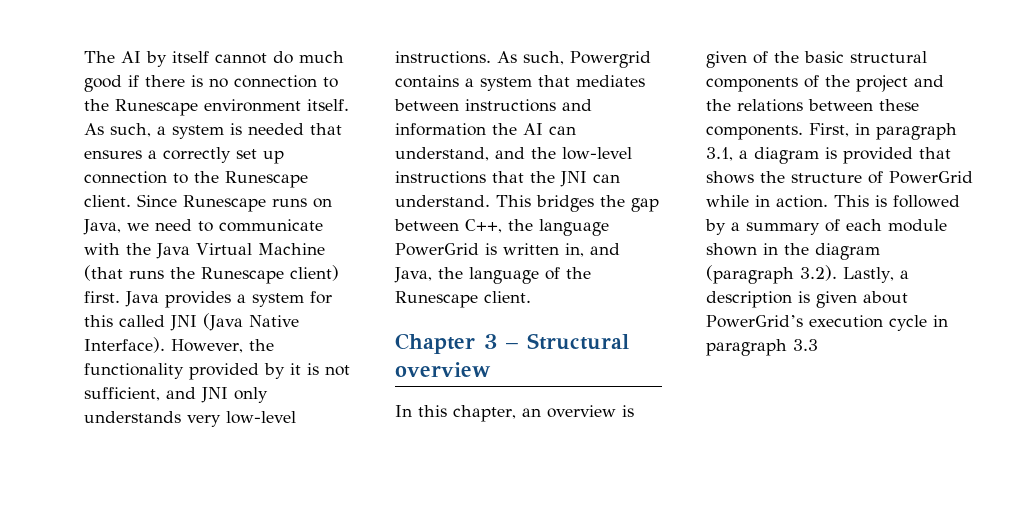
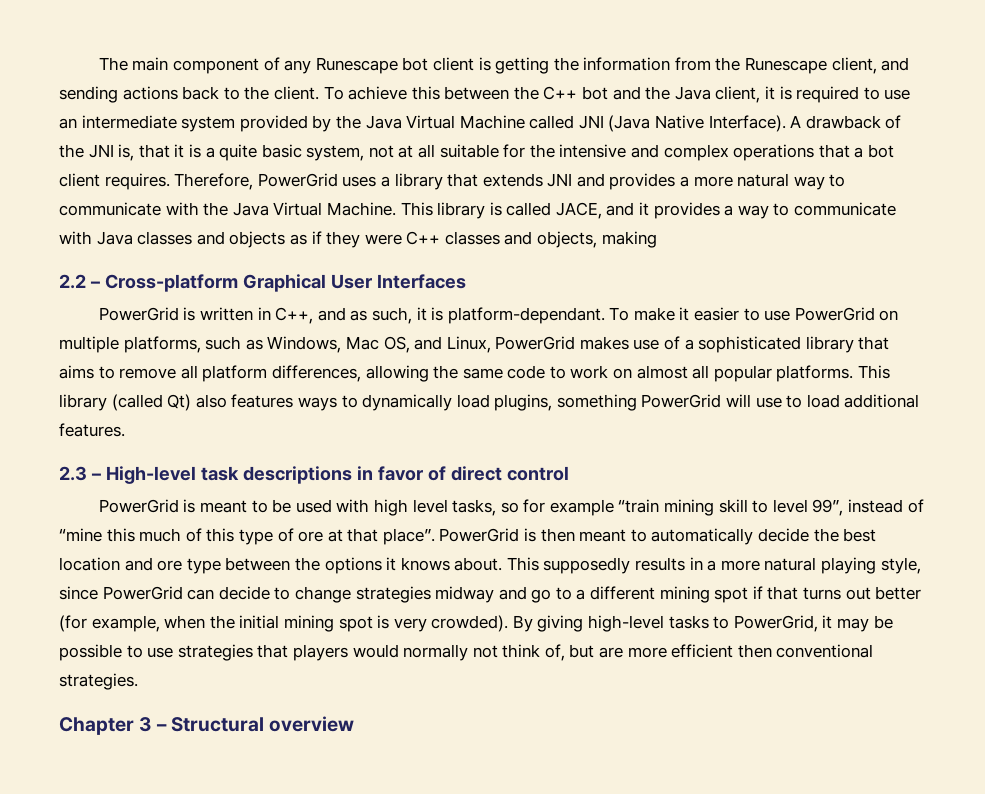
[121,51,344,67] [84,75,338,92] [84,99,349,116] [84,123,342,139] [84,147,284,164] [84,171,308,188] [84,194,332,212] [83,219,192,235] AI by itself cannot do much good if there is no connection to the Runescape environment itself. As such, a system is needed that ensures a correctly set up connection to the Runescape client. Since Runescape runs on Java, we need -> [132,57,910,74] [59,86,911,103] [59,115,902,132] [59,144,894,161] [59,173,825,190] main component of any Runescape bot client is getting the information from the Runescape client, and sending actions back to the client. To achieve this between the C++ bot and the Java client, it is required to use an intermediate system provided by the Java Virtual Machine called JNI (Java Native Interface). A drawback of the JNI is, that it is a quite basic system, not at all suitable for the intensive and complex operations that a bot client requires. Therefore, PowerGrid uses a library that extends JNI and provides a more natural way
[257,243,325,255] [84,265,339,284] [84,291,332,308] [84,313,300,331] [84,337,274,353] [84,363,350,380] [84,387,268,403] [84,411,296,427] [395,51,651,68] [395,75,645,91] [394,99,592,112] [395,123,576,136] [395,147,632,161] [395,171,620,187] [395,195,659,212] [394,219,609,236] [395,243,620,257] [394,267,591,284] [395,291,531,308] Machine (that runs the Runescape client) first. Java provides a system for this called JNI (Java Native Interface). However, the functionality provided by it is not sufficient, and JNI only understands very low-level instructions. As such, Powergrid contains a system that mediates between instructions and information the AI can understand, and the low-level instructions that the JNI can understand. This bridges the gap between C++, the language PowerGrid is written in, and Java, the language of the Runescape client. -> [326,202,897,219] [59,231,657,248] [59,274,466,292] [98,307,899,324] [59,336,890,353] [59,365,891,382] [59,394,920,411] [59,423,125,437] [59,466,569,484] [98,499,924,516] [59,528,877,545] [59,557,921,574] [59,586,922,603] [59,615,893,632] [59,644,874,661] [59,673,138,690] Machine. This library is called JACE, and it provides a way to communicate with Java classes and objects as if they were C++ classes and objects, making // 2.2 – Cross-platform Graphical User Interfaces // PowerGrid is written in C++, and as such, it is platform-dependant. To make it easier to use PowerGrid on multiple platforms, such as Windows, Mac OS, and Linux, PowerGrid makes use of a sophisticated library that aims to remove all platform differences, allowing the same code to work on almost all popular platforms. This library (called Qt) also features ways to dynamically load plugins, something PowerGrid will use to load additional features. // 2.3 – High-level task descriptions in favor of direct control // PowerGrid is meant to be used with high level tasks, so for example “train mining skill to level 99”, instead of “mine this much of this type of ore at that place”. PowerGrid is then meant to automatically decide the best location and ore type between the options it knows about. This supposedly results in a more natural playing style, since PowerGrid can decide to change strategies midway and go to a different mining spot if that turns out better (for example, when the initial mining spot is very crowded). By giving high-level tasks to PowerGrid, it may be possible to use strategies that players would normally not think of, but are more efficient then conventional strategies.
[395,405,634,422] [706,51,927,68] [706,75,944,92] [706,99,919,112] [706,123,957,140] [706,147,951,164] [706,171,973,184] [706,195,960,208] [705,219,947,235] [706,243,880,260] [706,265,909,284] [706,291,908,308] [706,315,948,331] [706,339,818,356] // In this chapter, an overview is given of the basic structural components of the project and the relations between these components. First, in paragraph 3.1, a diagram is provided that shows the structure of PowerGrid while in action. This is followed by a summary of each module shown in the diagram (paragraph 3.2). Lastly, a description is given about PowerGrid’s execution cycle in paragraph 3.3 -> (355, 724) none

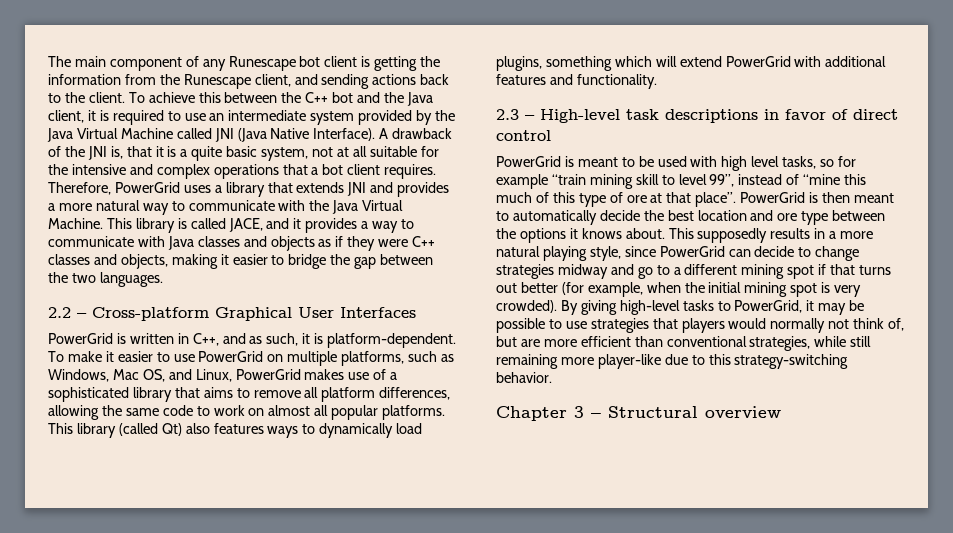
(657, 239) none -> [220,254,434,269] [48,272,163,287] it easier to bridge the gap between the two languages.
[447,307,605,324] platform-dependant. -> [327,333,457,348] platform-dependent.
[641,394,920,408] [59,423,125,437] PowerGrid will use to load additional features. -> [614,56,887,67] [496,74,657,89] which will extend PowerGrid with additional features and functionality.
[737,644,874,658] [59,673,138,690] then conventional strategies. -> [634,336,872,351] [496,354,849,369] [496,372,552,383] than conventional strategies, while still remaining more player-like due to this strategy-switching behavior.

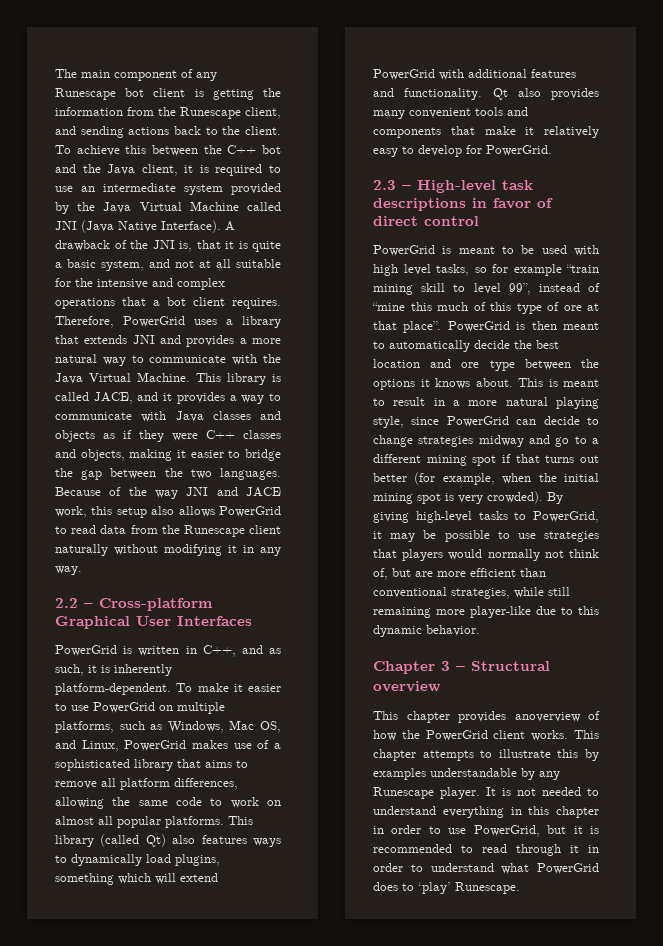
[180,146,223,161] a quite -> [252,241,281,252] [55,262,62,268] quite a
(309, 154) none -> [149,259,170,268] and
(163, 279) none -> [55,487,281,499] [55,506,281,518] [55,525,281,537] [55,544,281,556] [55,566,82,575] Because of the way JNI and JACE work, this setup also allows PowerGrid to read data from the Runescape client naturally without modifying it in any way.
(324, 338) none -> [114,664,172,676] inherently
(657, 81) none -> [492,88,599,100] [373,107,528,119] [373,126,599,138] [373,145,552,157] Qt also provides many convenient tools and components that make it relatively easy to develop for PowerGrid.
[697,228,811,243] supposedly results -> [548,379,599,387] [373,397,426,406] is meant to result
[734,354,849,369] strategy-switching -> [373,625,422,637] dynamic
(781, 412) none -> [373,711,600,723] [373,730,599,741] [373,749,599,761] [373,768,560,780] [373,787,599,799] [373,806,599,818] [373,825,599,837] [373,844,599,856] [373,863,599,874] [373,882,520,894] // This chapter provides anoverview of how the PowerGrid client works. This chapter attempts to illustrate this by examples understandable by any Runescape player. It is not needed to understand everything in this chapter in order to use PowerGrid, but it is recommended to read through it in order to understand what PowerGrid does to ‘play’ Runescape.

